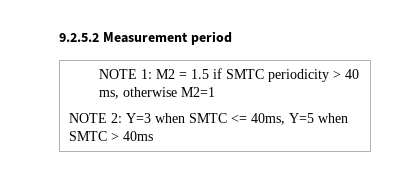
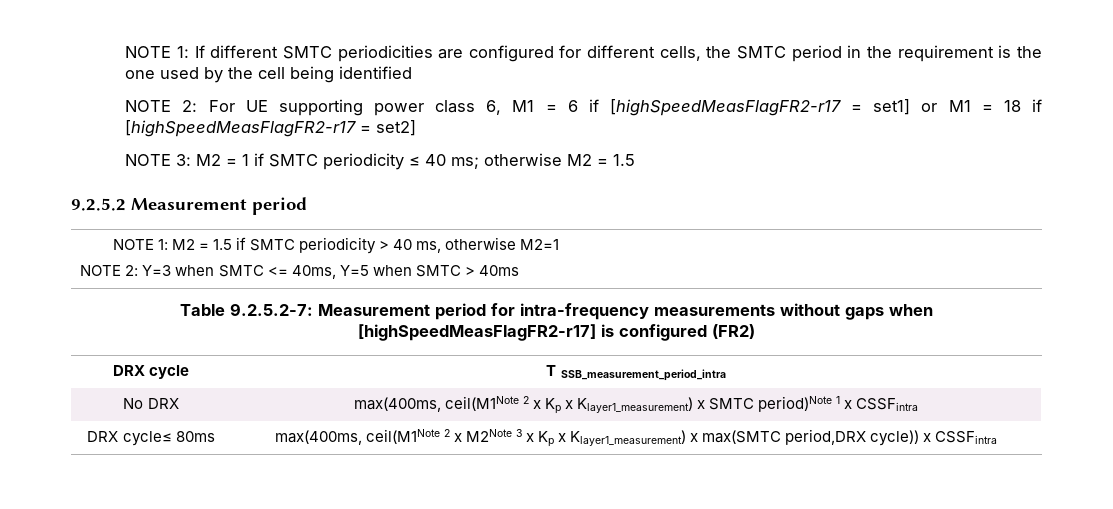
(59, 37) none -> [125,45,1043,62] [125,66,413,83] [125,99,1043,116] [125,120,417,137] [125,153,636,170] NOTE 1: If different SMTC periodicities are configured for different cells, the SMTC period in the requirement is the one used by the cell being identified // NOTE 2: For UE supporting power class 6, M1 = 6 if [highSpeedMeasFlagFR2-r17 = set1] or M1 = 18 if [highSpeedMeasFlagFR2-r17 = set2] // NOTE 3: M2 = 1 if SMTC periodicity ≤ 40 ms; otherwise M2 = 1.5 //
(154, 136) none -> [180,303,933,320] [358,324,755,341] [112,365,190,379] [546,365,726,381] [123,398,179,409] [353,396,919,414] [87,431,215,446] [274,429,998,447] // Table 9.2.5.2-7: Measurement period for intra-frequency measurements without gaps when [highSpeedMeasFlagFR2-r17] is configured (FR2) // DRX cycle | T SSB_measurement_period_intra // No DRX | max(400ms, ceil(M1Note 2 x Kp x Klayer1_measurement) x SMTC period)Note 1 x CSSFintra // DRX cycle≤ 80ms | max(400ms, ceil(M1Note 2 x M2Note 3 x Kp x Klayer1_measurement) x max(SMTC period,DRX cycle)) x CSSFintra

